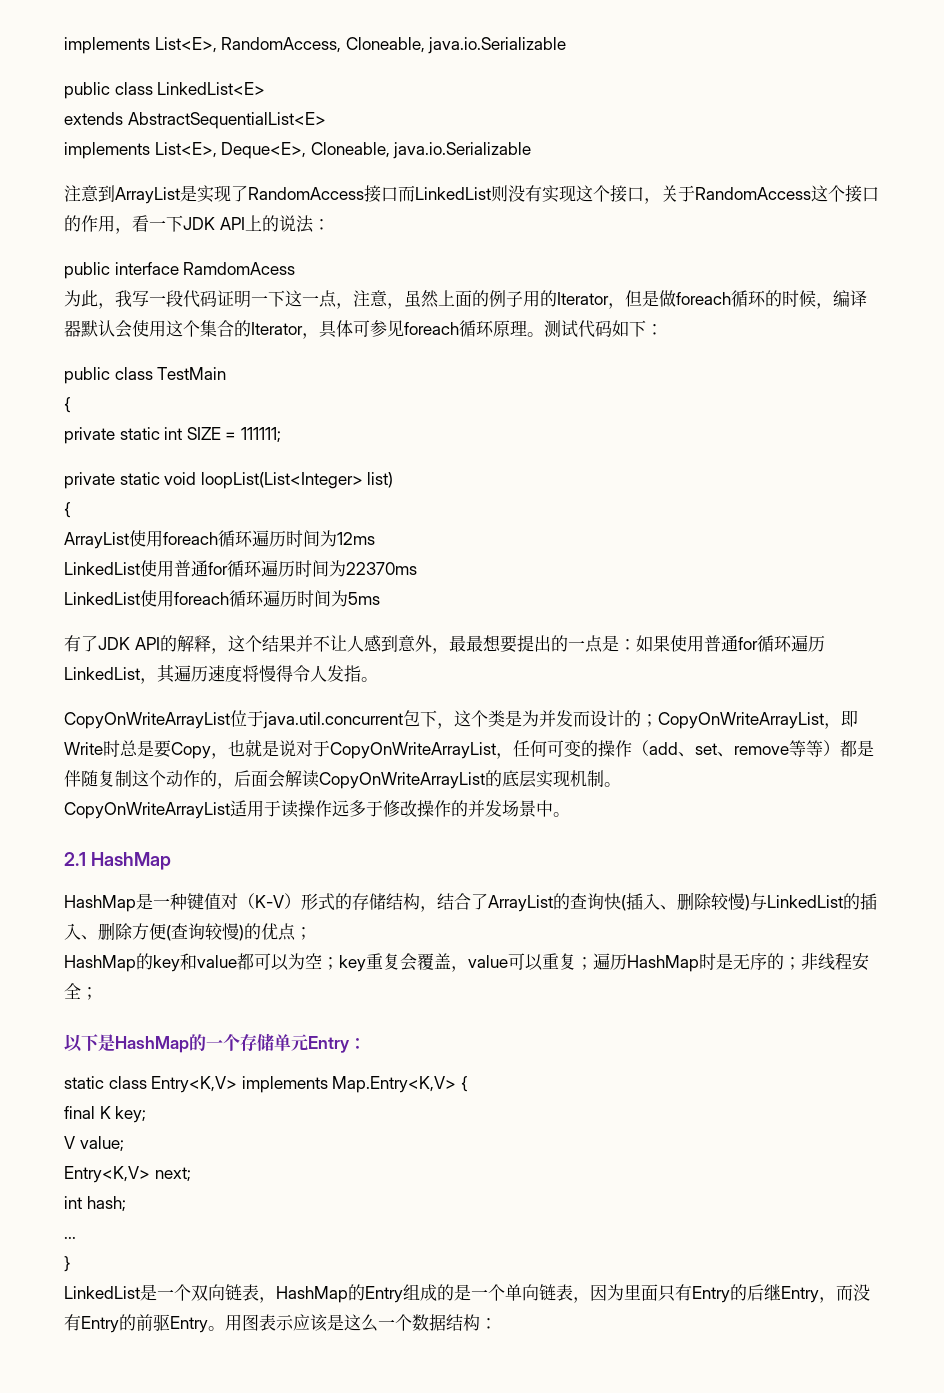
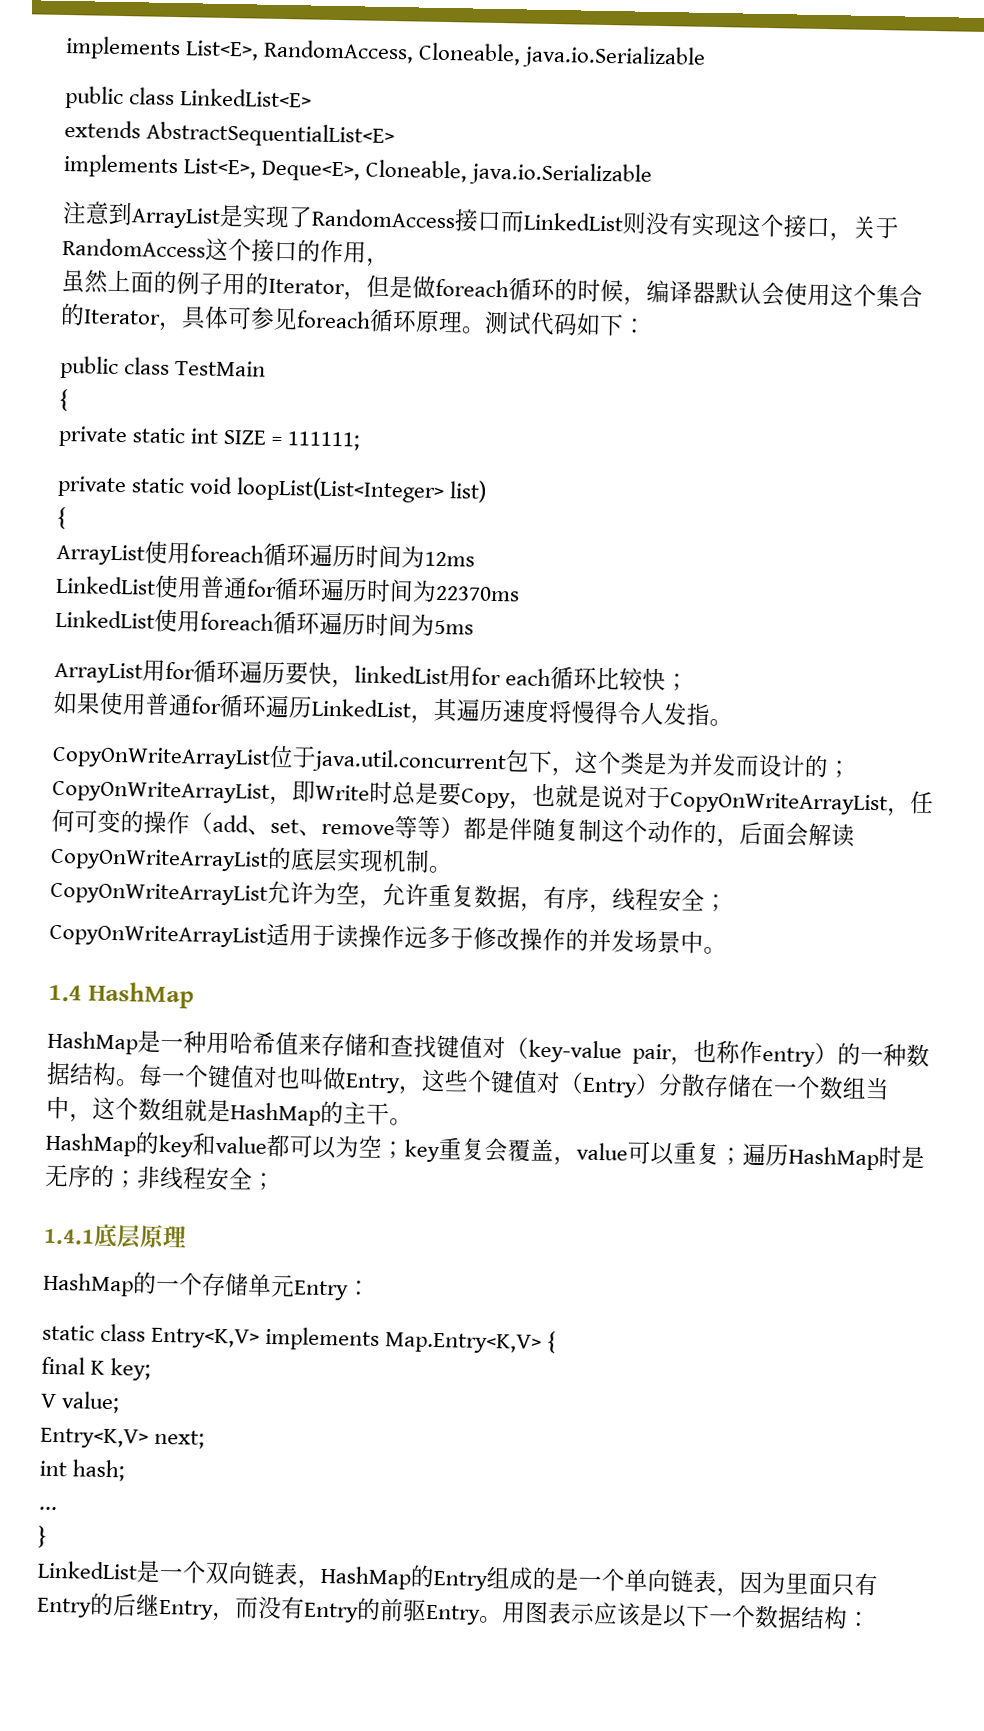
[132,215,330,233] [64,262,296,279] [64,290,404,309] 看一下JDK API上的说法： // public interface RamdomAcess // 为此，我写一段代码证明一下这一点，注意， -> (390, 262) //
[64,635,636,654] 有了JDK API的解释，这个结果并不让人感到意外，最最想要提出的一点是： -> [54,659,690,692] ArrayList用for循环遍历要快，linkedList用for each循环比较快； //
(621, 784) none -> [50,880,728,914] // CopyOnWriteArrayList允许为空，允许重复数据，有序，线程安全；
[64,852,86,866] 2.1 -> [48,984,82,1002] 1.4
[187,892,877,912] [64,922,312,941] 键值对（K-V）形式的存储结构，结合了ArrayList的查询快(插入、删除较慢)与LinkedList的插入、删除方便(查询较慢)的优点； -> [206,1031,930,1068] [46,1061,890,1101] [46,1095,413,1126] 用哈希值来存储和查找键值对（key-value pair，也称作entry）的一种数据结构。每一个键值对也叫做Entry，这些个键值对（Entry）分散存储在一个数组当中，这个数组就是HashMap的主干。
[64,1034,115,1052] 以下是 -> [43,1223,187,1249] 1.4.1底层原理 //
[344,1314,378,1332] 这么 -> [662,1604,710,1628] 以下

